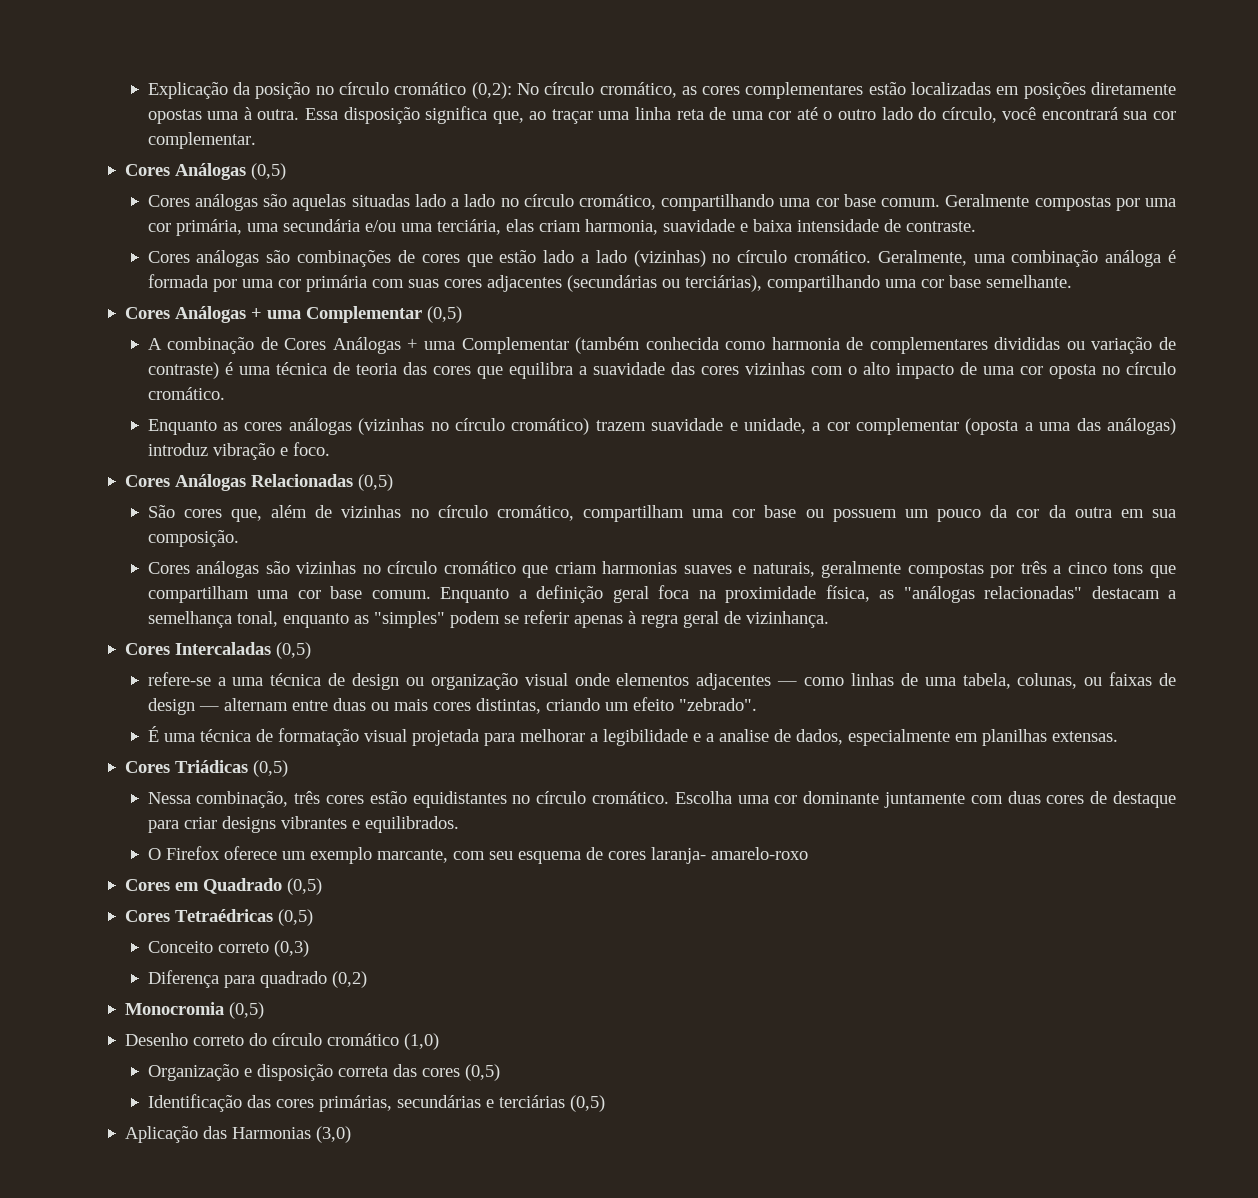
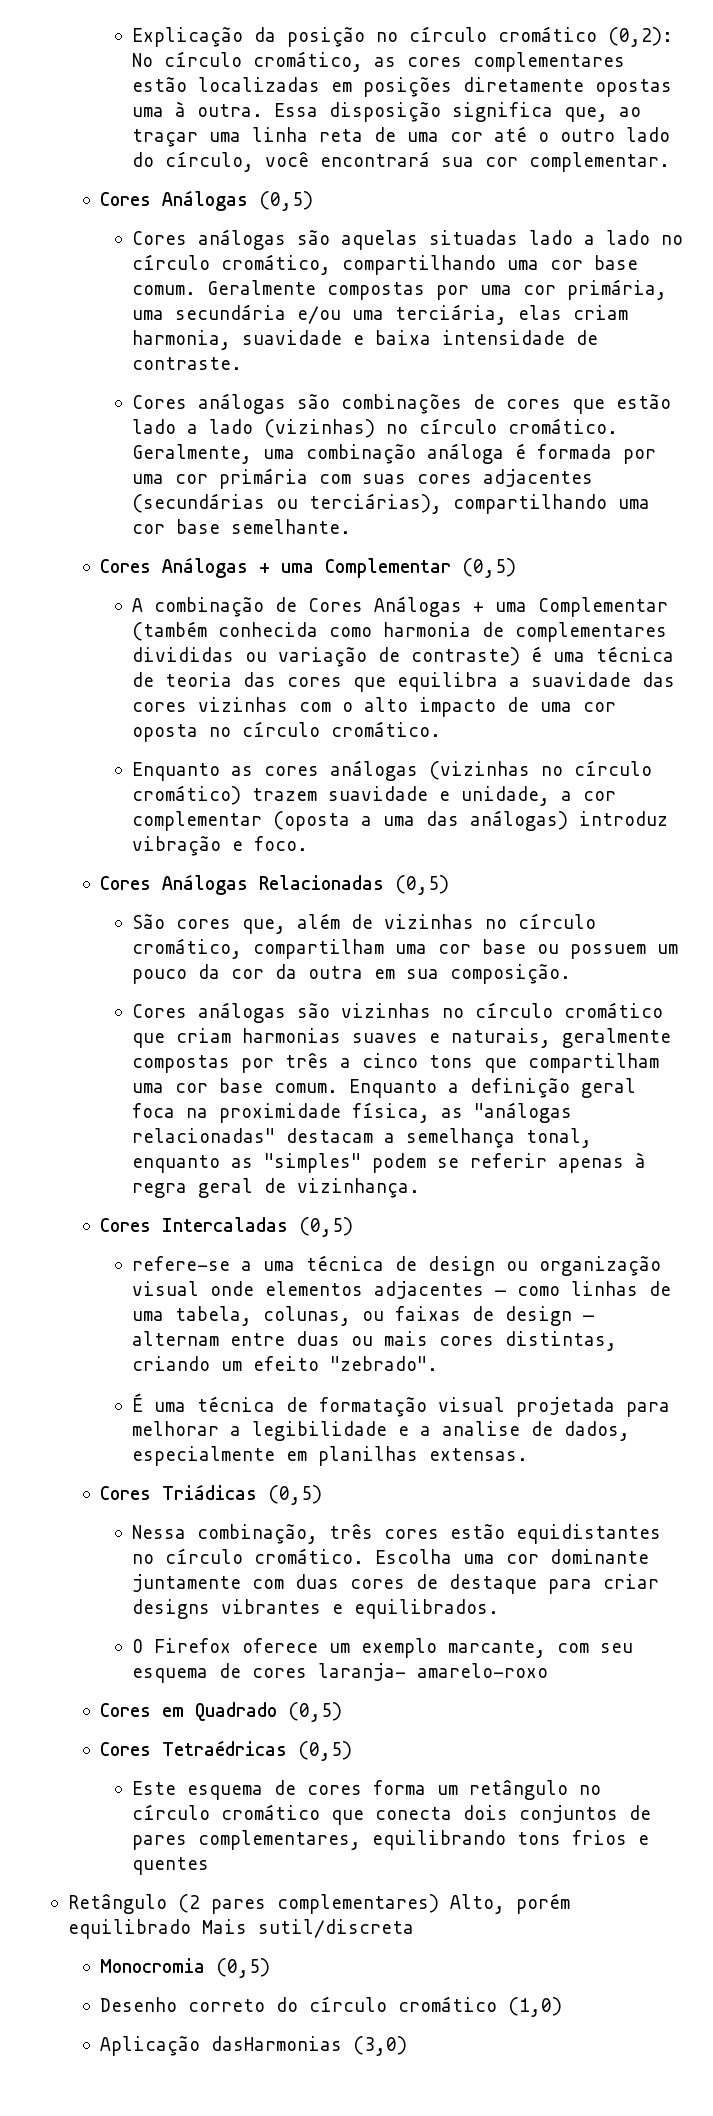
[147,940,309,957] [147,970,367,988] Conceito correto (0,3) // Diferença para quadrado (0,2) -> [132,1780,602,1800] [132,1804,652,1825] [132,1830,650,1850] [132,1857,210,1875] [67,1893,570,1914] [67,1919,414,1939] Este esquema de cores forma um retângulo no círculo cromático que conecta dois conjuntos de pares complementares, equilibrando tons frios e quentes // Retângulo (2 pares complementares) Alto, porém equilibrado Mais sutil/discreta
[147,1064,500,1081] [147,1094,605,1112] // Organização e disposição correta das cores (0,5) // Identificação das cores primárias, secundárias e terciárias (0,5) -> (563, 2007) none
[203,1126,312,1139] das Harmonias -> [211,2036,343,2051] dasHarmonias

